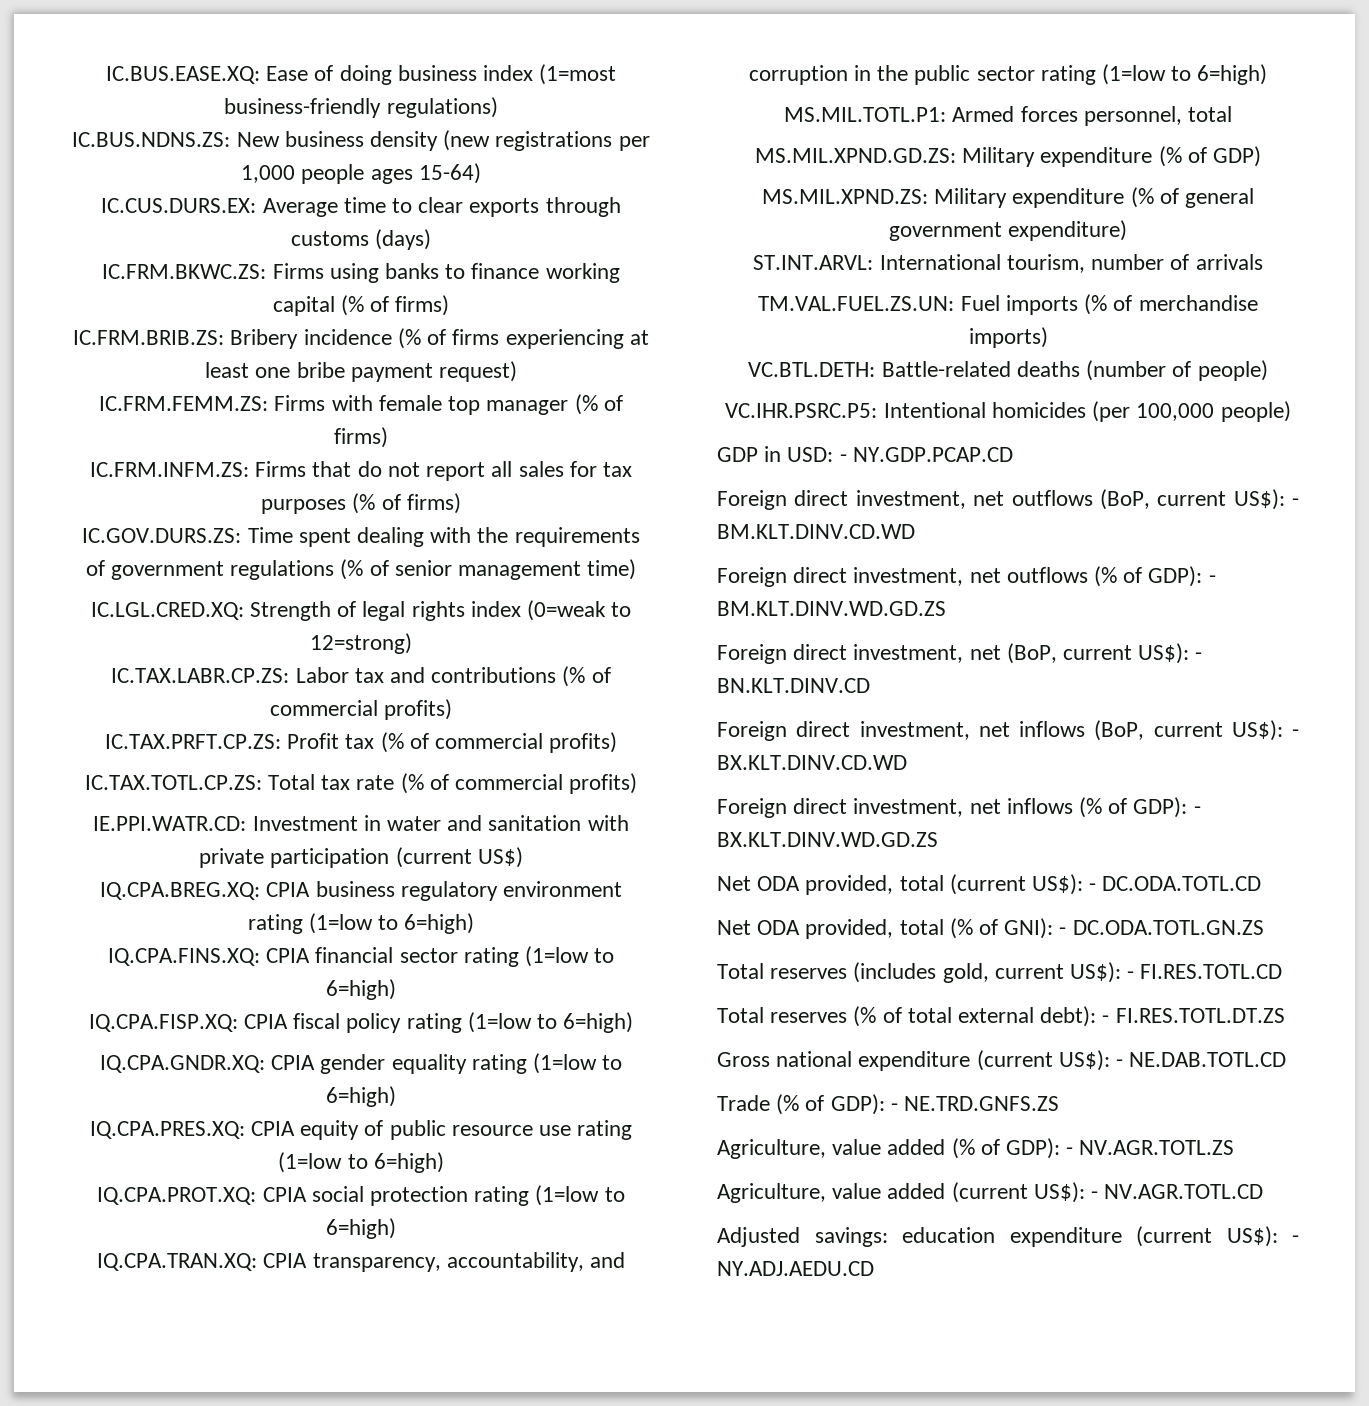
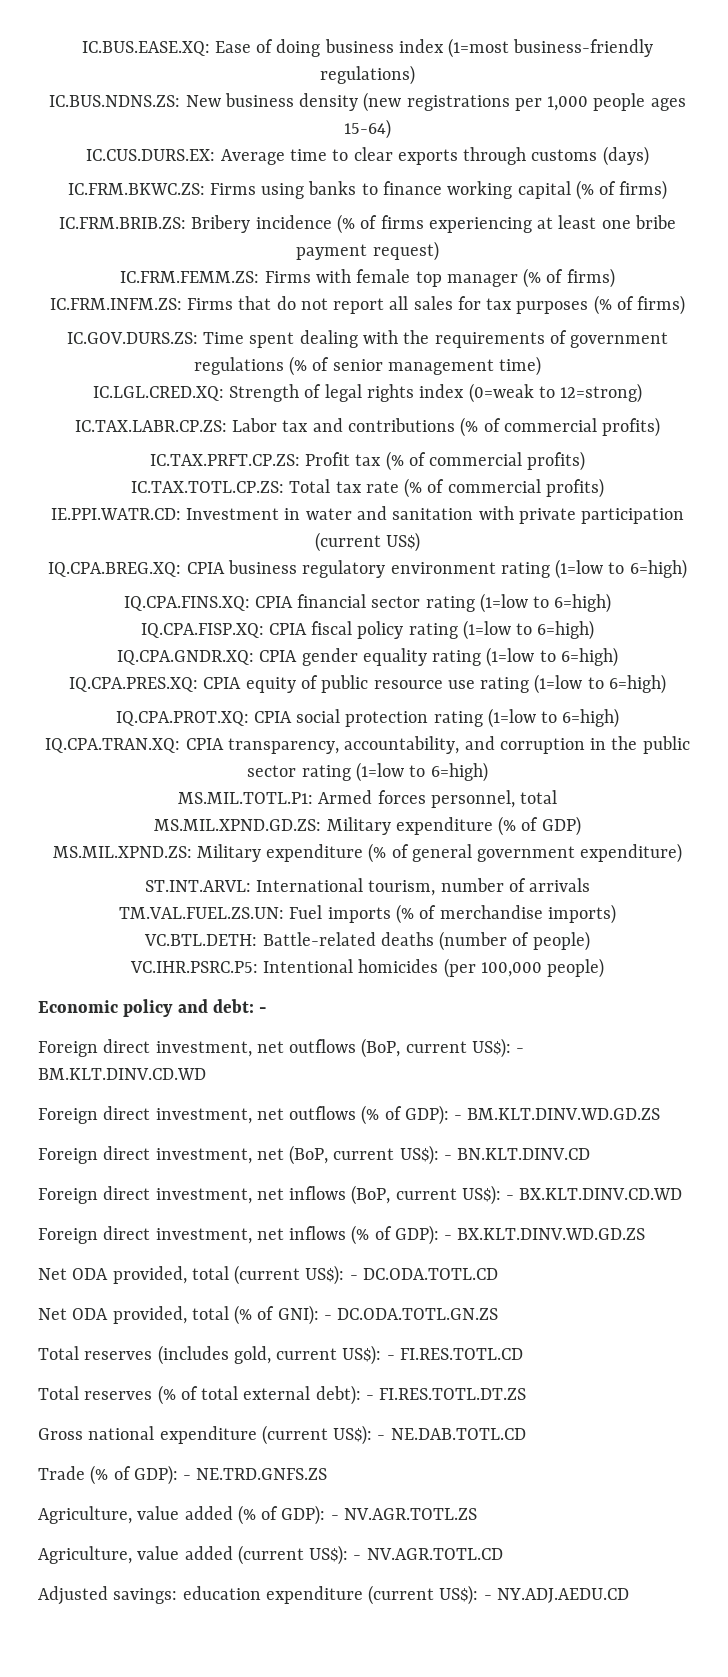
[717,446,1013,462] GDP in USD: - NY.GDP.PCAP.CD -> [38,999,268,1017] Economic policy and debt: -

